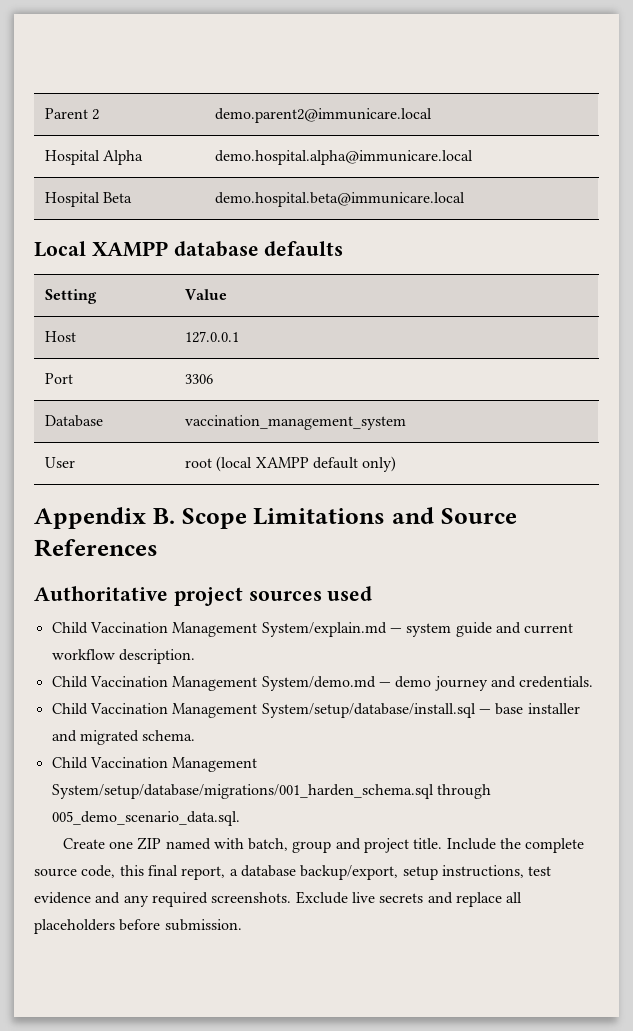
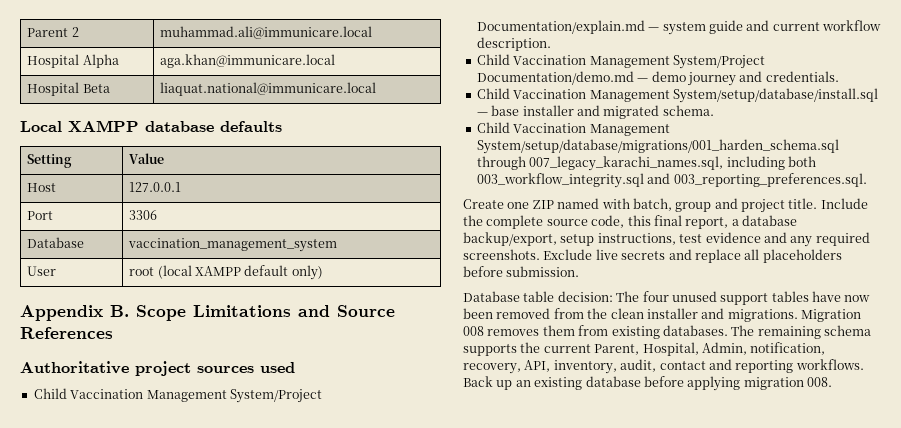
[215,108,433,123] demo.parent2@immunicare.local -> [160,26,373,39] muhammad.ali@immunicare.local
[215,150,474,165] demo.hospital.alpha@immunicare.local -> [160,54,336,68] aga.khan@immunicare.local
[215,192,466,207] demo.hospital.beta@immunicare.local -> [160,82,377,96] liaquat.national@immunicare.local
[261,622,387,637] System/explain.md -> [229,389,322,403] [476,20,645,34] System/Project Documentation/explain.md
[261,676,376,691] System/demo.md -> [672,55,765,69] [476,71,634,85] System/Project Documentation/demo.md
[51,811,240,826] 005_demo_scenario_data.sql. -> [529,156,816,171] [476,173,867,188] 007_legacy_karachi_names.sql, including both 003_workflow_integrity.sql and 003_reporting_preferences.sql.
(242, 925) none -> [463,291,871,305] [463,308,861,322] [463,325,871,339] [463,342,826,356] [463,359,864,374] [463,376,832,391] // Database table decision: The four unused support tables have now been removed from the clean installer and migrations. Migration 008 removes them from existing databases. The remaining schema supports the current Parent, Hospital, Admin, notification, recovery, API, inventory, audit, contact and reporting workflows. Back up an existing database before applying migration 008.

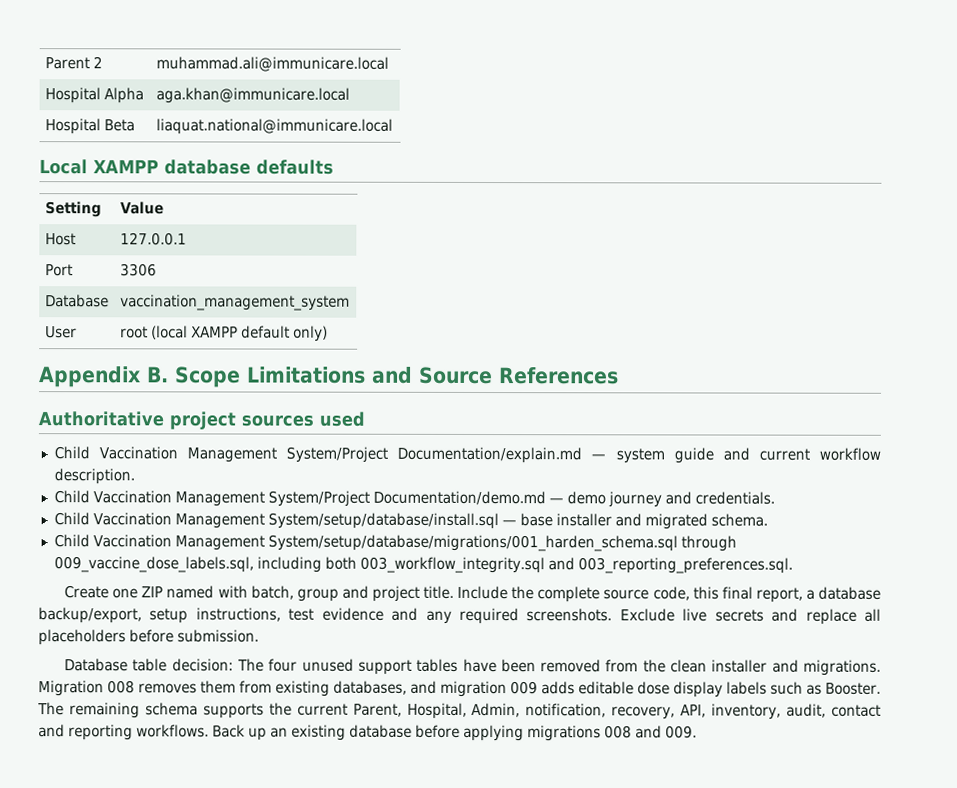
[529,156,724,171] 007_legacy_karachi_names.sql, -> [53,556,254,573] 009_vaccine_dose_labels.sql,
[844,295,871,302] now -> (497, 665) none
[662,325,728,336] databases. -> [333,680,882,698] databases, and migration 009 adds editable dose display labels such as Booster.
[743,377,832,390] migration 008. -> [527,725,697,742] migrations 008 and 009.

